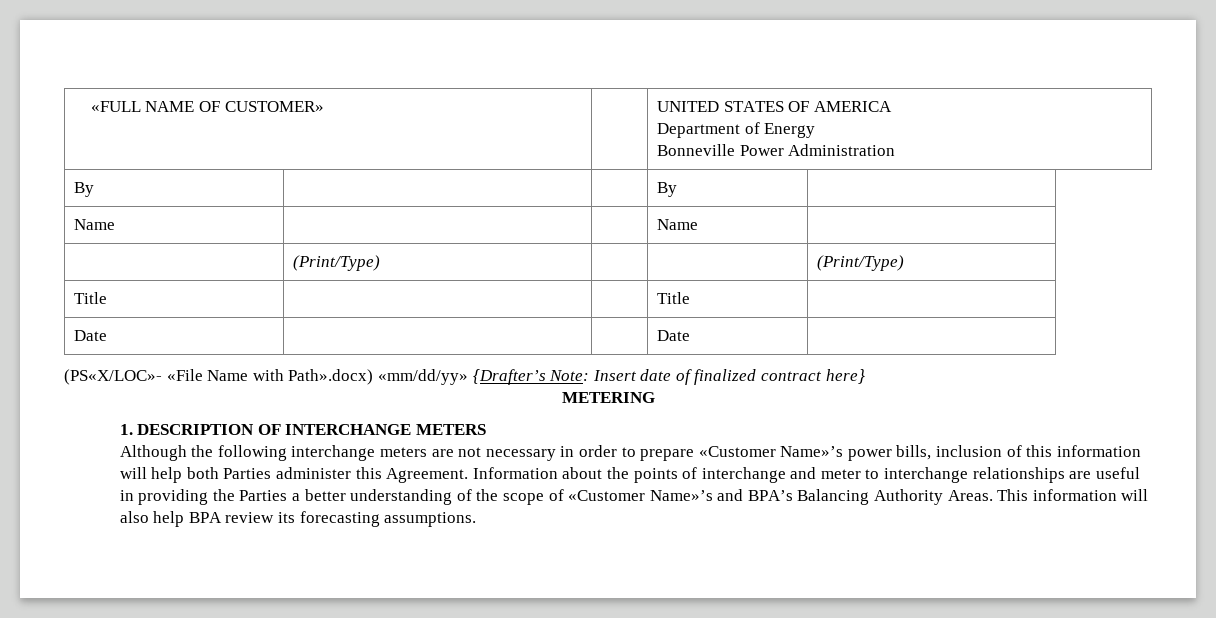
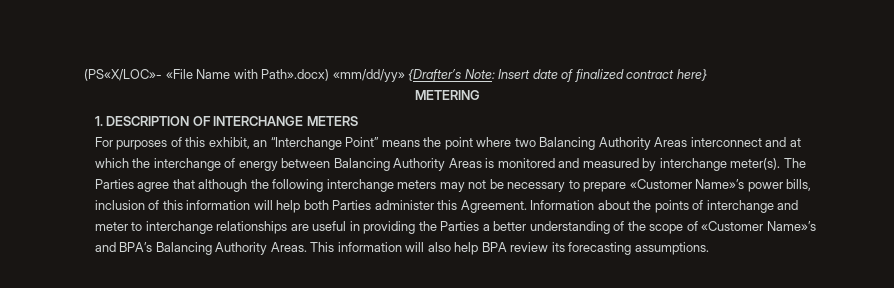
[90,101,324,112] [657,101,892,112] [657,122,816,138] [657,144,896,156] [74,182,95,197] [657,182,678,197] [74,219,116,230] [657,219,699,230] [293,255,381,271] [817,255,905,271] [74,292,108,304] [657,292,691,304] [74,330,108,341] [657,330,691,341] «FULL NAME OF CUSTOMER» | | UNITED STATES OF AMERICA // Department of Energy // Bonneville Power Administration // By | | | By | // Name | | | Name | // | (Print/Type) | | | (Print/Type) // Title | | | Title | // Date | | | Date | // -> (84, 75) none
[119,445,617,461] Although the following interchange meters are not necessary in order -> [94,137,801,150] [94,158,806,171] [94,179,566,192] For purposes of this exhibit, an “Interchange Point” means the point where two Balancing Authority Areas interconnect and at which the interchange of energy between Balancing Authority Areas is monitored and measured by interchange meter(s). The Parties agree that although the following interchange meters may not be necessary

